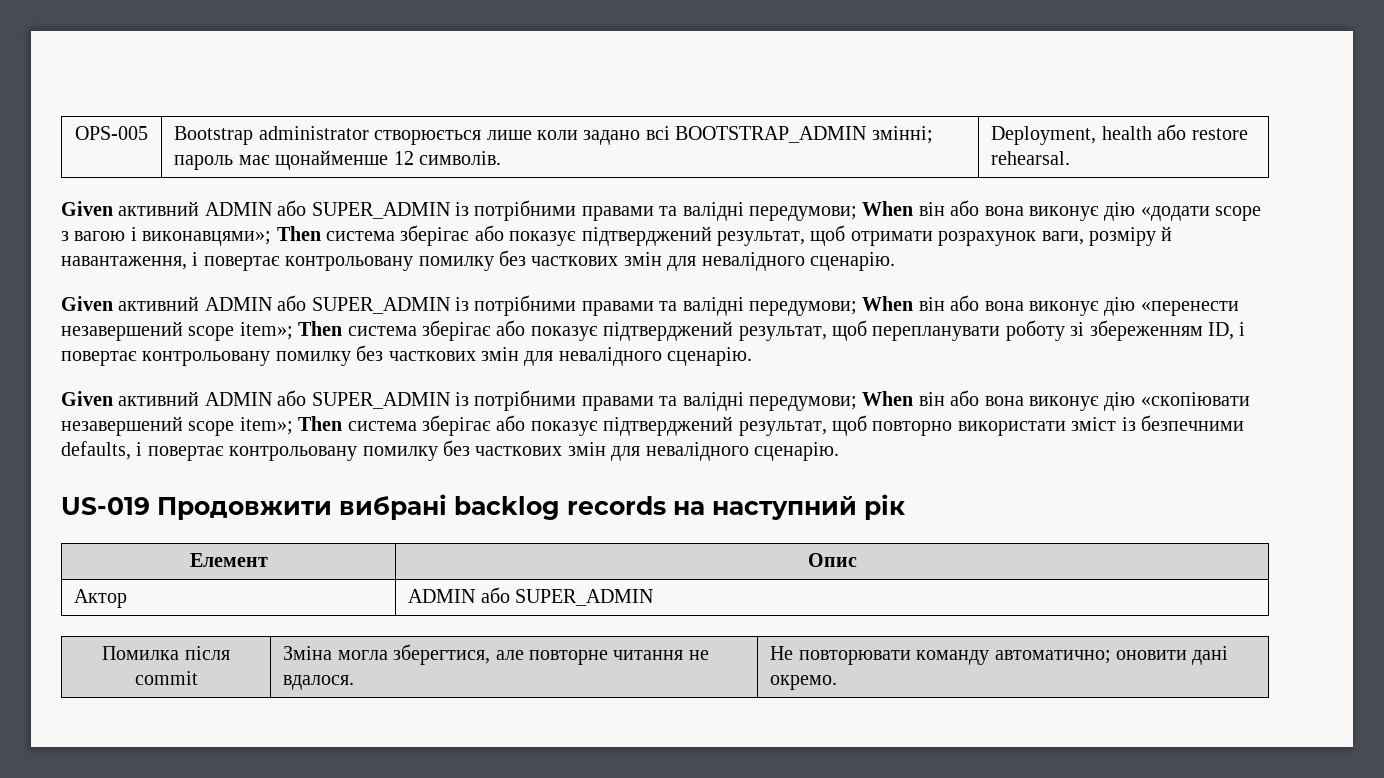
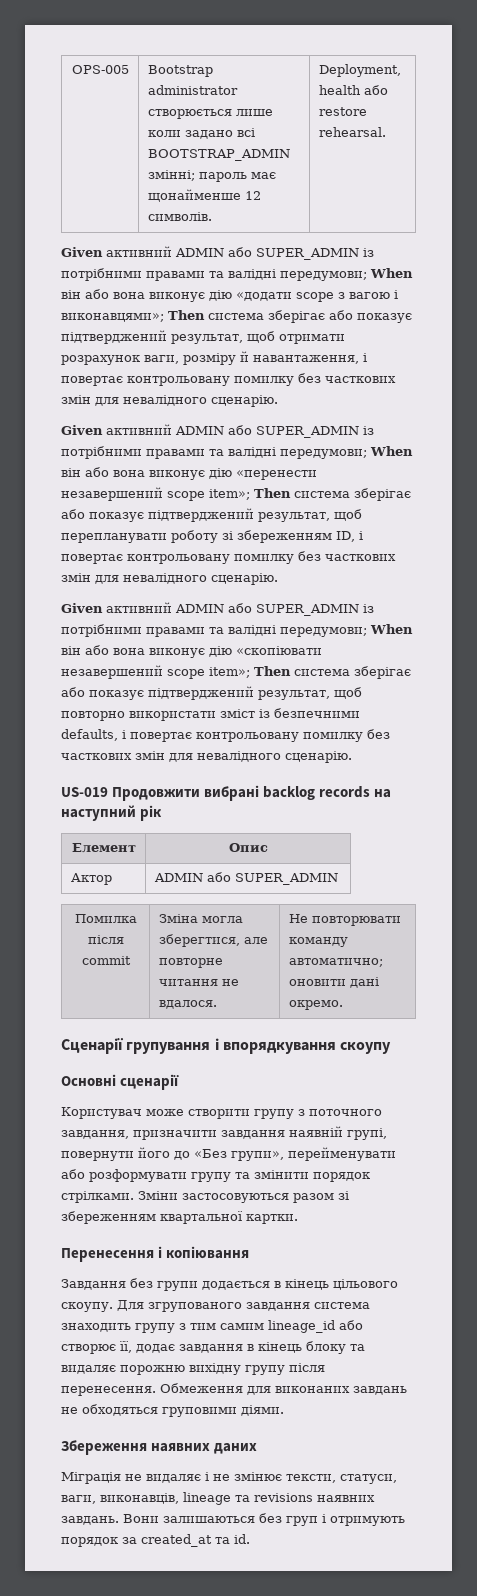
(838, 682) none -> [61,1038,392,1054] [61,1074,180,1090] [61,1107,382,1119] [61,1126,387,1140] [61,1147,396,1161] [61,1169,370,1182] [61,1191,349,1203] [61,1211,298,1224] [61,1246,250,1262] [61,1278,398,1291] [61,1300,370,1312] [61,1320,363,1333] [61,1341,365,1354] [61,1363,325,1375] [61,1383,407,1396] [61,1404,284,1417] [61,1440,258,1455] [61,1472,397,1484] [61,1492,375,1505] [61,1513,405,1526] [61,1534,250,1547] // Сценарії групування і впорядкування скоупу // Основні сценарії // Користувач може створити групу з поточного завдання, призначити завдання наявній групі, повернути його до «Без групи», перейменувати або розформувати групу та змінити порядок стрілками. Зміни застосовуються разом зі збереженням квартальної картки. // Перенесення і копіювання // Завдання без групи додається в кінець цільового скоупу. Для згрупованого завдання система знаходить групу з тим самим lineage_id або створює її, додає завдання в кінець блоку та видаляє порожню вихідну групу після перенесення. Обмеження для виконаних завдань не обходяться груповими діями. // Збереження наявних даних // Міграція не видаляє і не змінює тексти, статуси, ваги, виконавців, lineage та revisions наявних завдань. Вони залишаються без груп і отримують порядок за created_at та id.

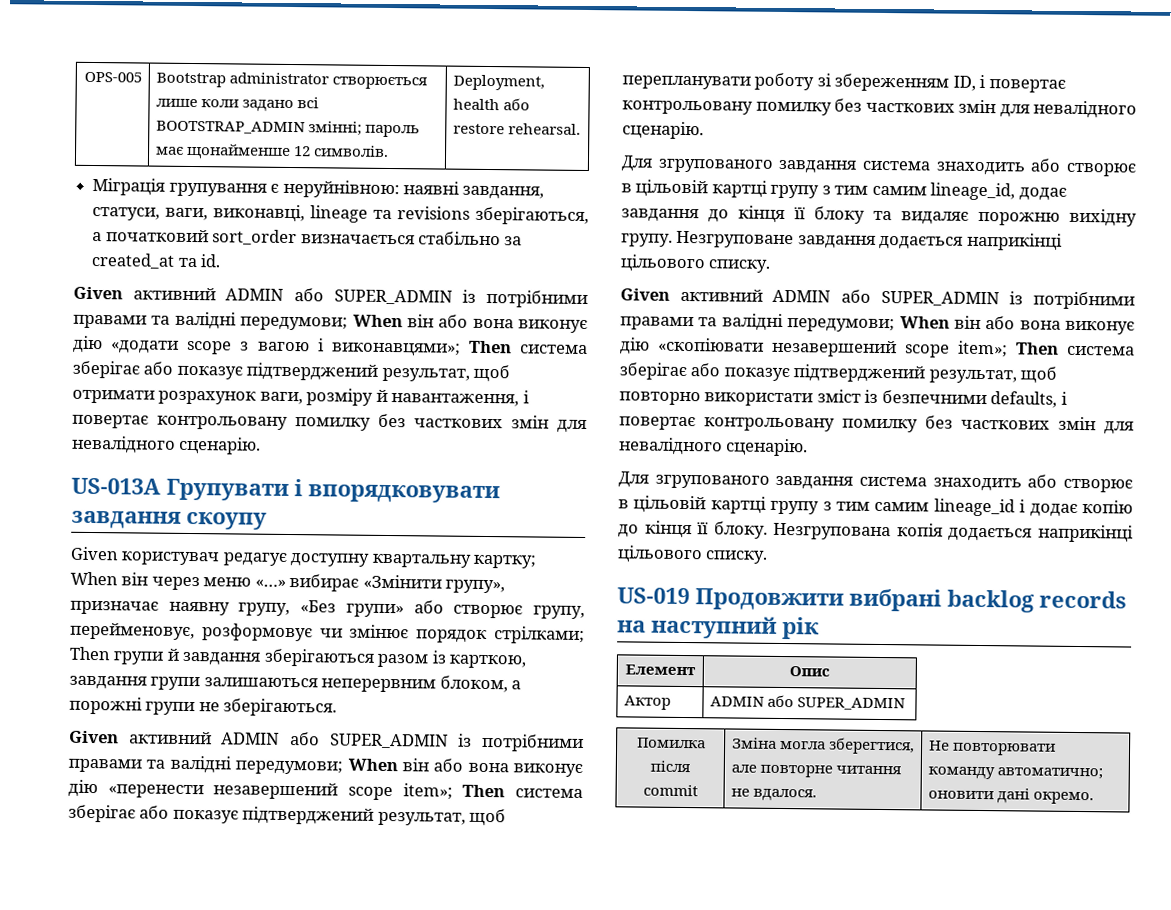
(386, 132) none -> [92,177,545,200] [92,204,589,226] [92,229,523,246] [91,252,222,269] // Міграція групування є неруйнівною: наявні завдання, статуси, ваги, виконавці, lineage та revisions зберігаються, а початковий sort_order визначається стабільно за created_at та id.
(278, 401) none -> [71,477,500,504] [71,510,267,530] [70,546,537,569] [70,571,506,594] [70,600,585,619] [70,622,585,644] [69,646,527,669] [69,675,522,693] [69,696,338,717] // US-013A Групувати і впорядковувати завдання скоупу // Given користувач редагує доступну квартальну картку; When він через меню «…» вибирає «Змінити групу», призначає наявну групу, «Без групи» або створює групу, перейменовує, розформовує чи змінює порядок стрілками; Then групи й завдання зберігаються разом із карткою, завдання групи залишаються неперервним блоком, а порожні групи не зберігаються.
(278, 579) none -> [621,155,1136,177] [621,179,1067,201] [621,205,1137,227] [621,230,1063,251] [620,254,771,273] // Для згрупованого завдання система знаходить або створює в цільовій картці групу з тим самим lineage_id, додає завдання до кінця її блоку та видаляє порожню вихідну групу. Незгруповане завдання додається наприкінці цільового списку.
(352, 757) none -> [618,471,1133,493] [618,495,1133,517] [618,520,1134,543] [617,545,769,564] // Для згрупованого завдання система знаходить або створює в цільовій картці групу з тим самим lineage_id і додає копію до кінця її блоку. Незгрупована копія додається наприкінці цільового списку.
[61,1038,392,1054] [61,1074,180,1090] [61,1107,382,1119] [61,1126,387,1140] [61,1147,396,1161] [61,1169,370,1182] [61,1191,349,1203] [61,1211,298,1224] [61,1246,250,1262] [61,1278,398,1291] [61,1300,370,1312] [61,1320,363,1333] [61,1341,365,1354] [61,1363,325,1375] [61,1383,407,1396] [61,1404,284,1417] [61,1440,258,1455] [61,1472,397,1484] [61,1492,375,1505] [61,1513,405,1526] [61,1534,250,1547] // Сценарії групування і впорядкування скоупу // Основні сценарії // Користувач може створити групу з поточного завдання, призначити завдання наявній групі, повернути його до «Без групи», перейменувати або розформувати групу та змінити порядок стрілками. Зміни застосовуються разом зі збереженням квартальної картки. // Перенесення і копіювання // Завдання без групи додається в кінець цільового скоупу. Для згрупованого завдання система знаходить групу з тим самим lineage_id або створює її, додає завдання в кінець блоку та видаляє порожню вихідну групу після перенесення. Обмеження для виконаних завдань не обходяться груповими діями. // Збереження наявних даних // Міграція не видаляє і не змінює тексти, статуси, ваги, виконавців, lineage та revisions наявних завдань. Вони залишаються без груп і отримують порядок за created_at та id. -> (1094, 798) none

